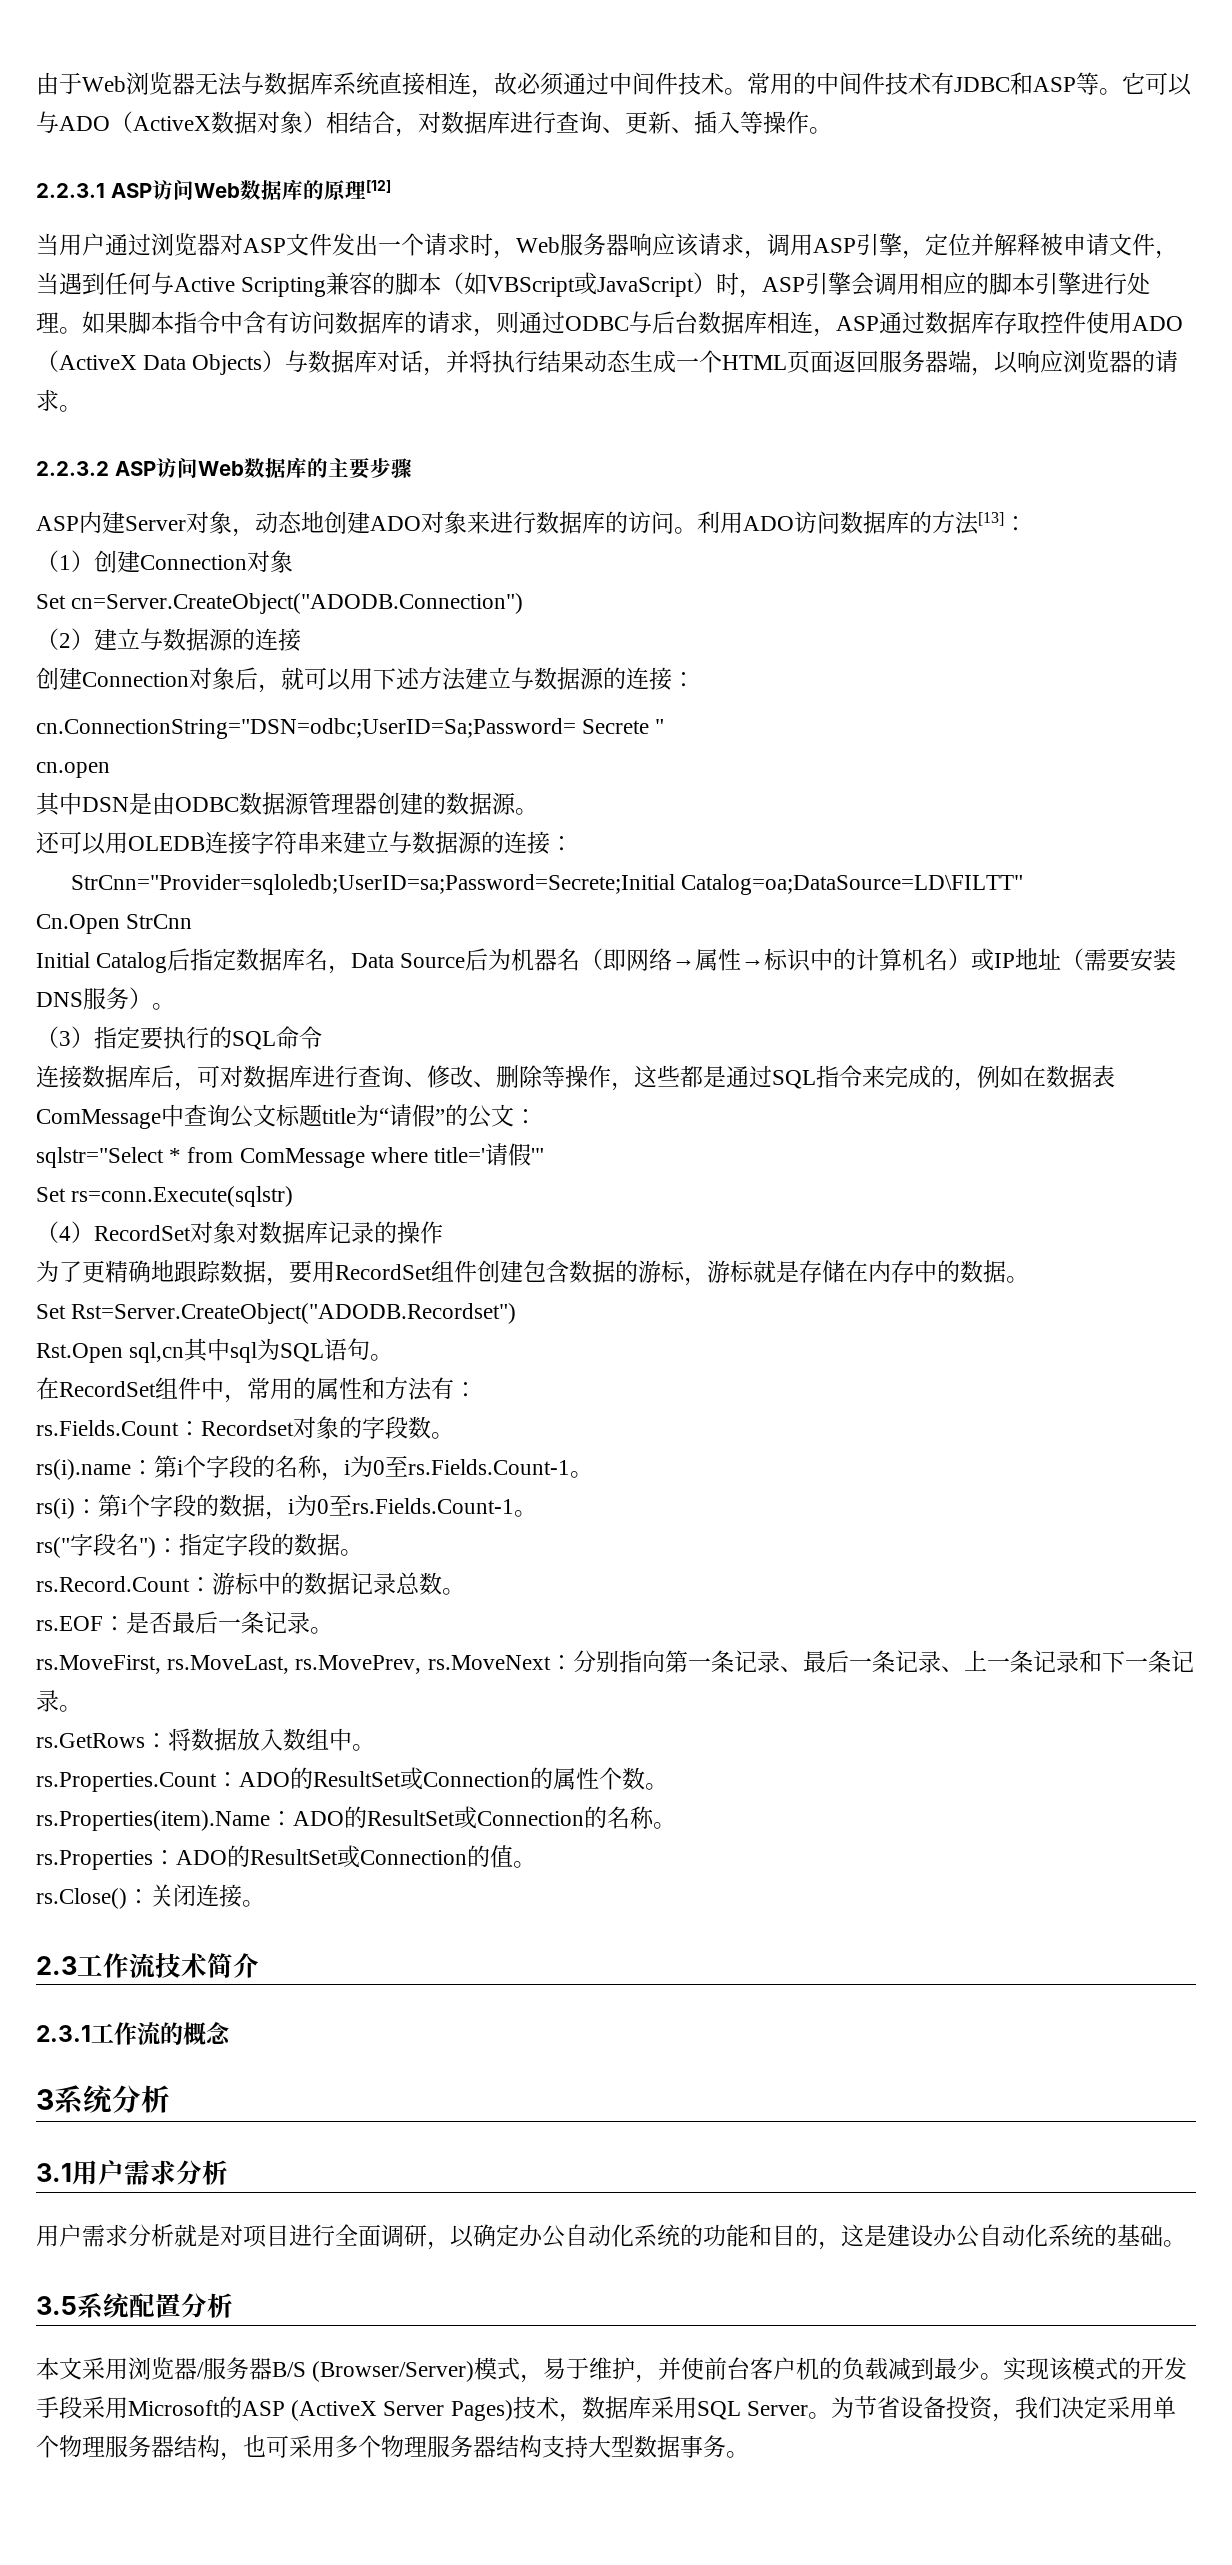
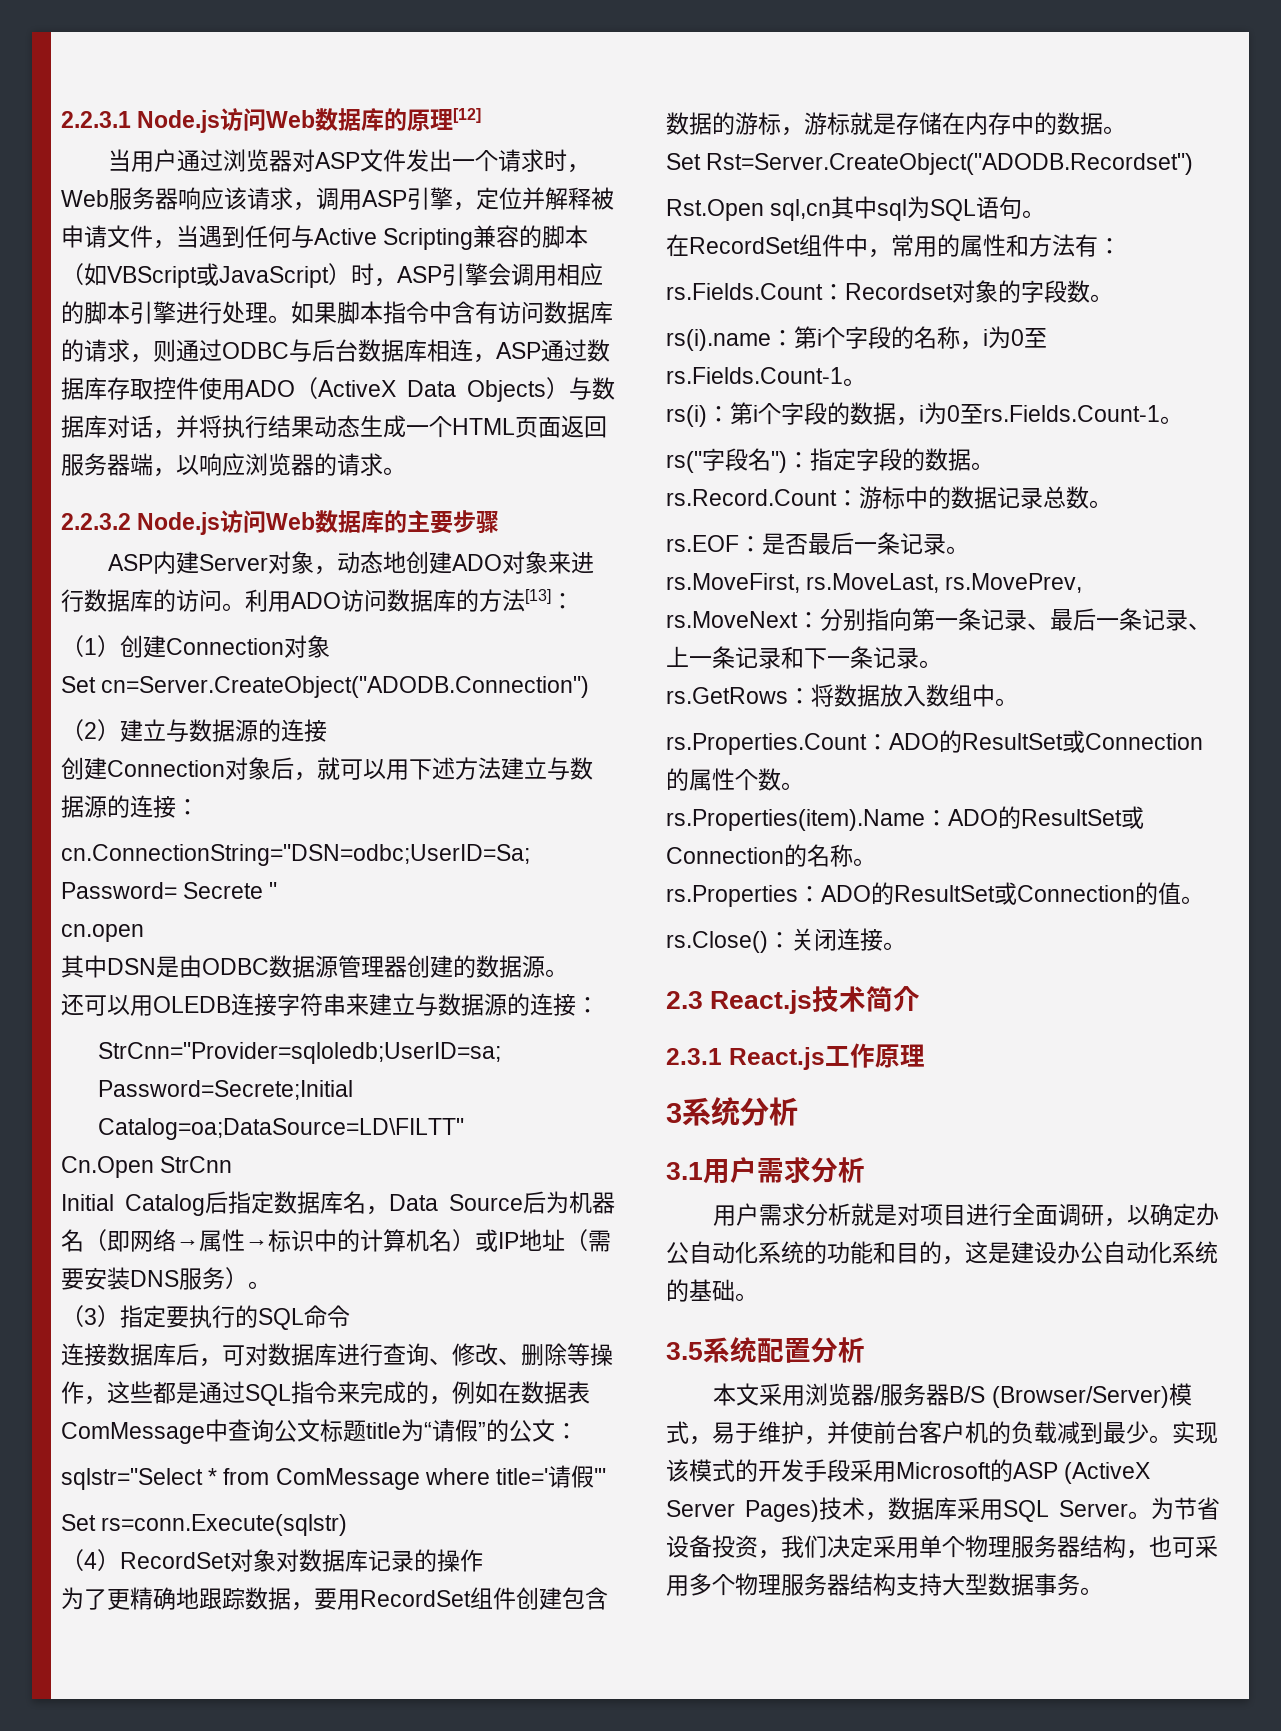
[36,72,1192,98] [36,111,832,137] [36,183,152,198] 由于Web浏览器无法与数据库系统直接相连，故必须通过中间件技术。常用的中间件技术有JDBC和ASP等。它可以与ADO（ActiveX数据对象）相结合，对数据库进行查询、更新、插入等操作。 // 2.2.3.1 ASP -> [61,110,221,133] 2.2.3.1 Node.js
[114,461,156,476] ASP -> [137,512,221,535] Node.js
[77,1953,155,1978] 工作流 -> [710,990,813,1014] React.js
[91,2022,231,2045] 工作流的概念 -> [729,1043,925,1070] React.js工作原理

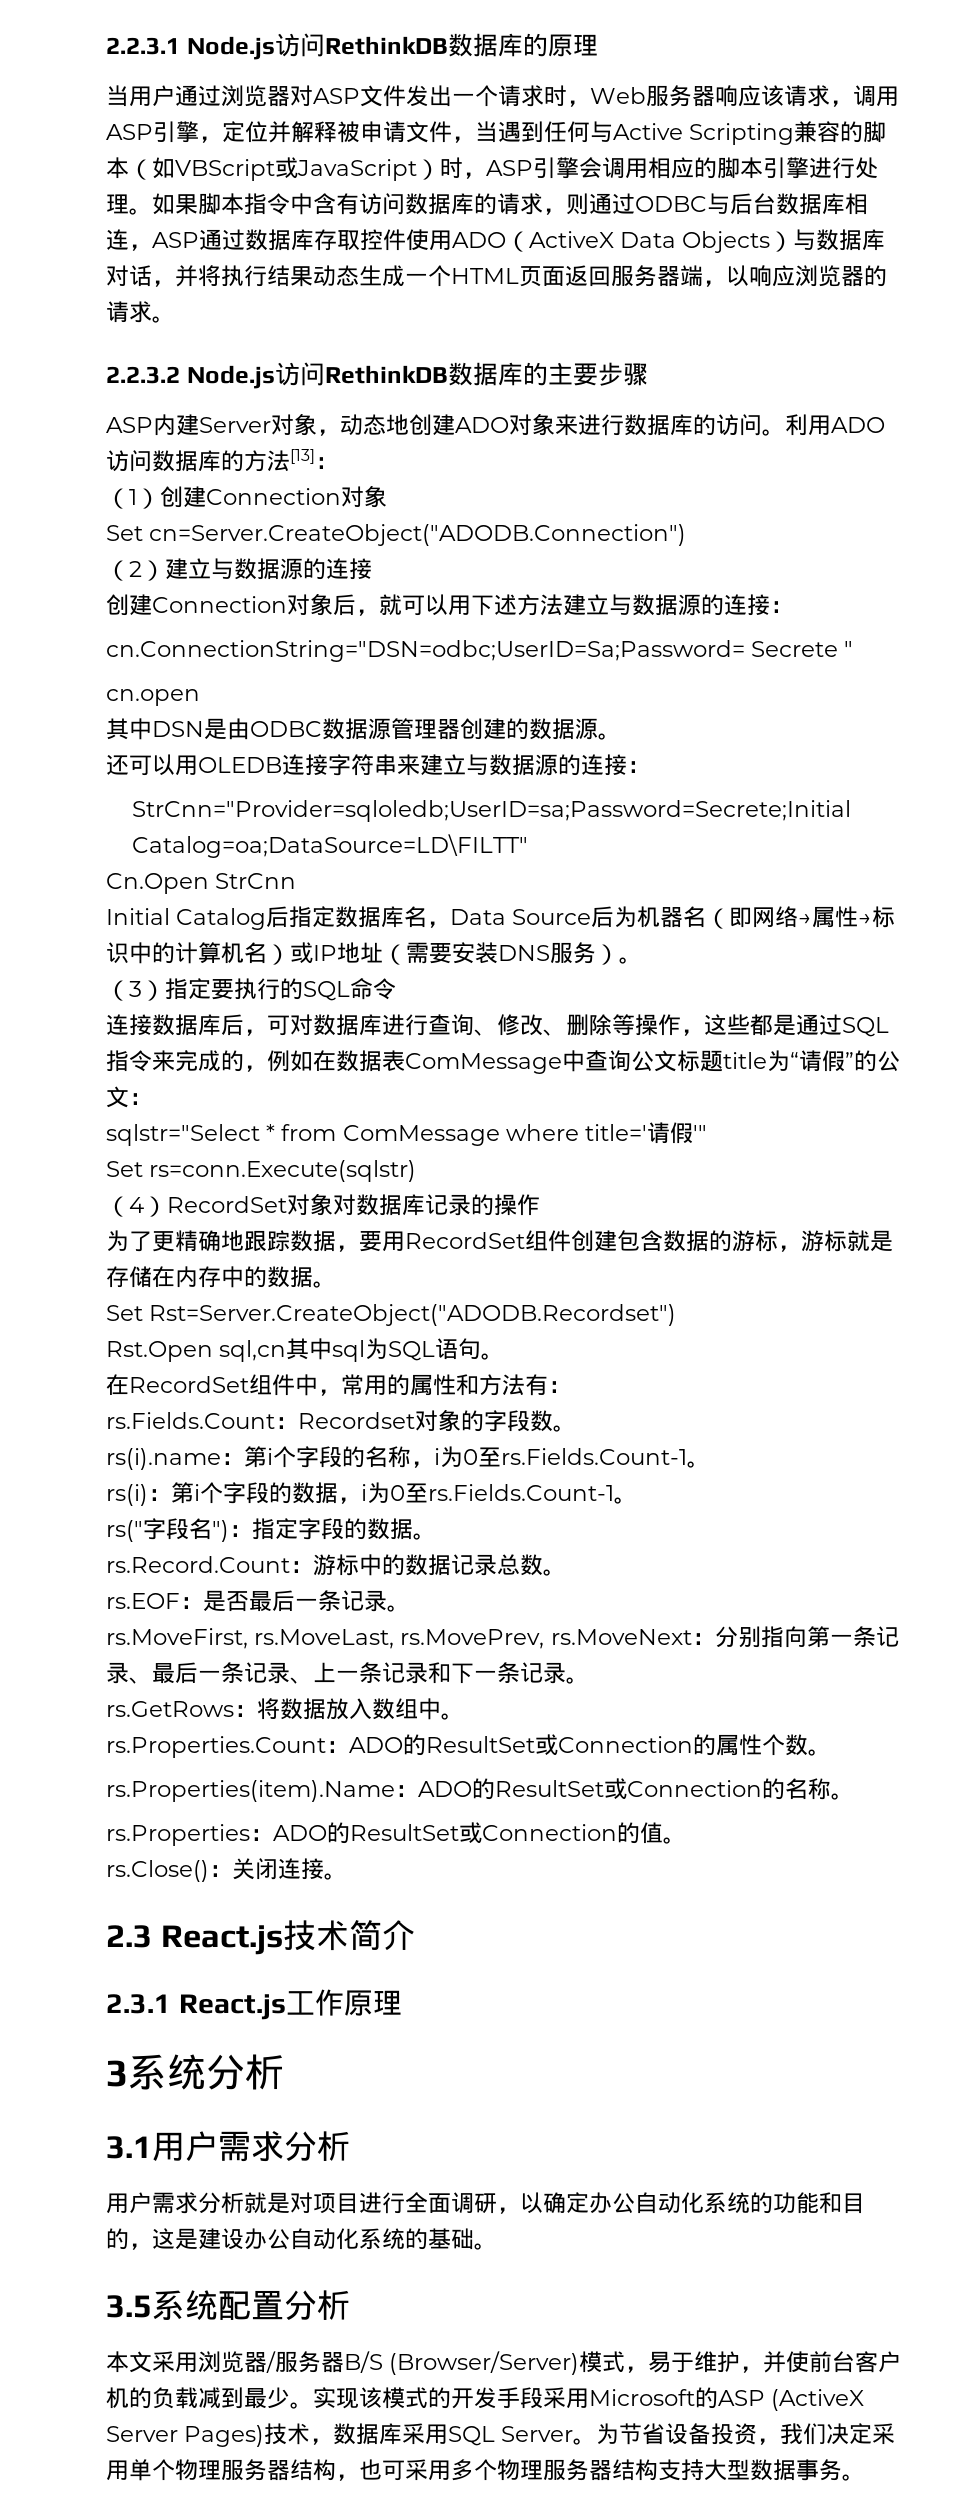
[266,110,316,128] Web -> [324,36,448,55] RethinkDB
[453,108,482,123] [12] -> (598, 45) none
[266,512,316,530] Web -> [324,365,448,384] RethinkDB

